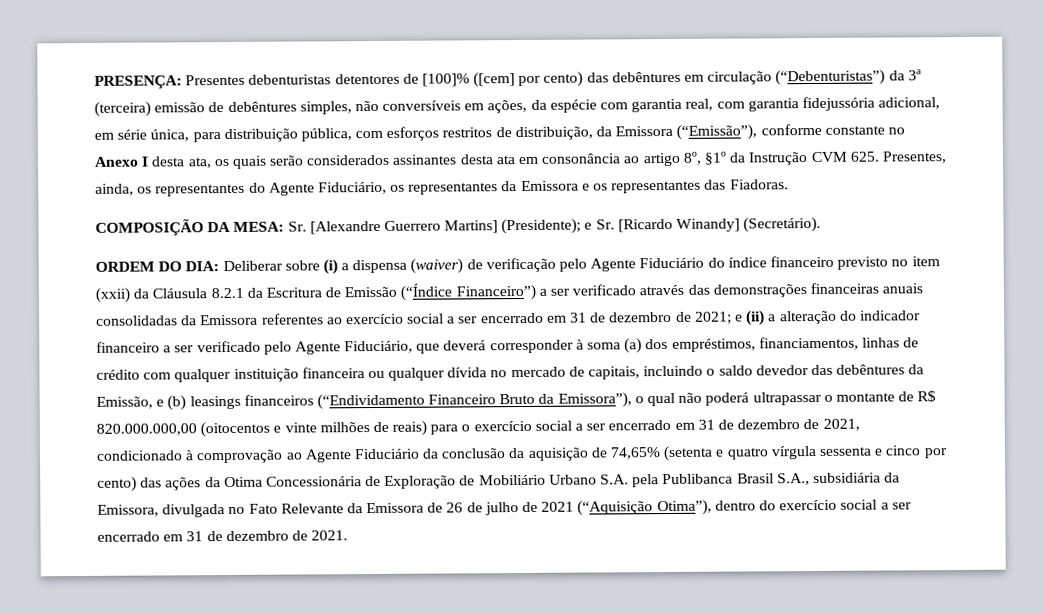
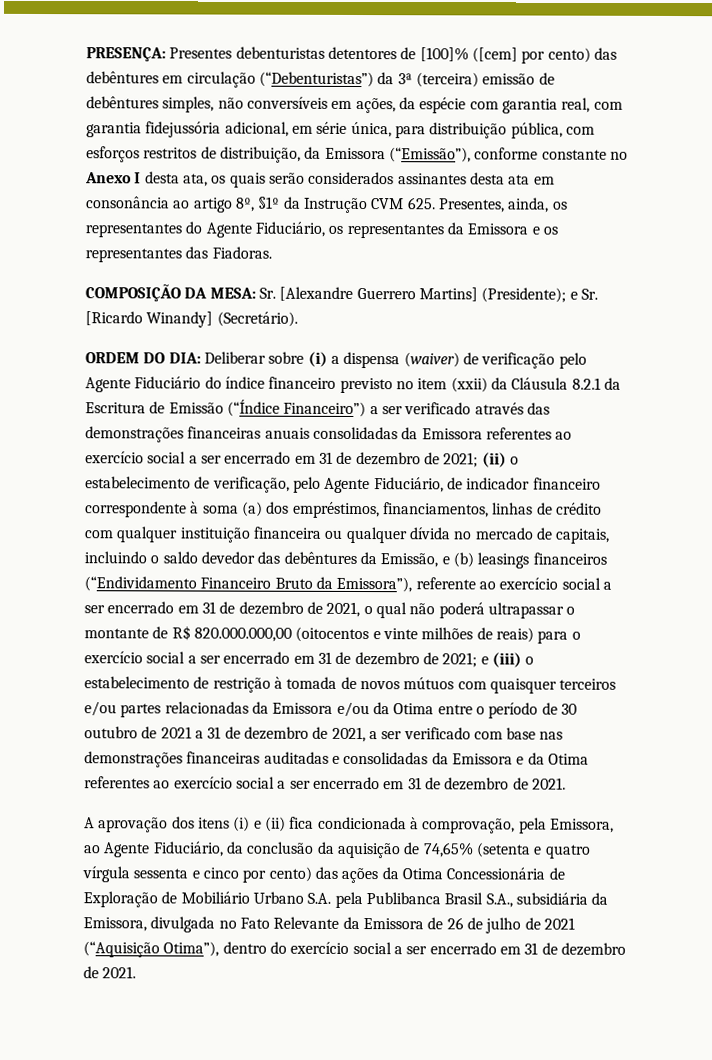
[734,310,921,326] [96,339,574,355] e (ii) a alteração do indicador financeiro a ser verificado pelo Agente Fiduciário, que deverá corresponder -> [481,452,519,468] [85,476,601,494] [85,501,187,518] (ii) o estabelecimento de verificação, pelo Agente Fiduciário, de indicador financeiro correspondente
(632, 400) none -> [415,577,612,590] [84,601,361,618] referente ao exercício social a ser encerrado em 31 de dezembro de 2021,
[822,418,860,431] [96,449,284,464] 2021, condicionado à comprovação -> [442,652,535,668] [84,676,617,694] [84,701,577,719] [84,726,564,743] [84,751,589,768] [84,776,566,791] [84,816,614,834] 2021; e (iii) o estabelecimento de restrição à tomada de novos mútuos com quaisquer terceiros e/ou partes relacionadas da Emissora e/ou da Otima entre o período de 30 outubro de 2021 a 31 de dezembro de 2021, a ser verificado com base nas demonstrações financeiras auditadas e consolidadas da Emissora e da Otima referentes ao exercício social a ser encerrado em 31 de dezembro de 2021. // A aprovação dos itens (i) e (ii) fica condicionada à comprovação, pela Emissora,
[353,448,420,460] Fiduciário -> [152,841,224,857] Fiduciário,

